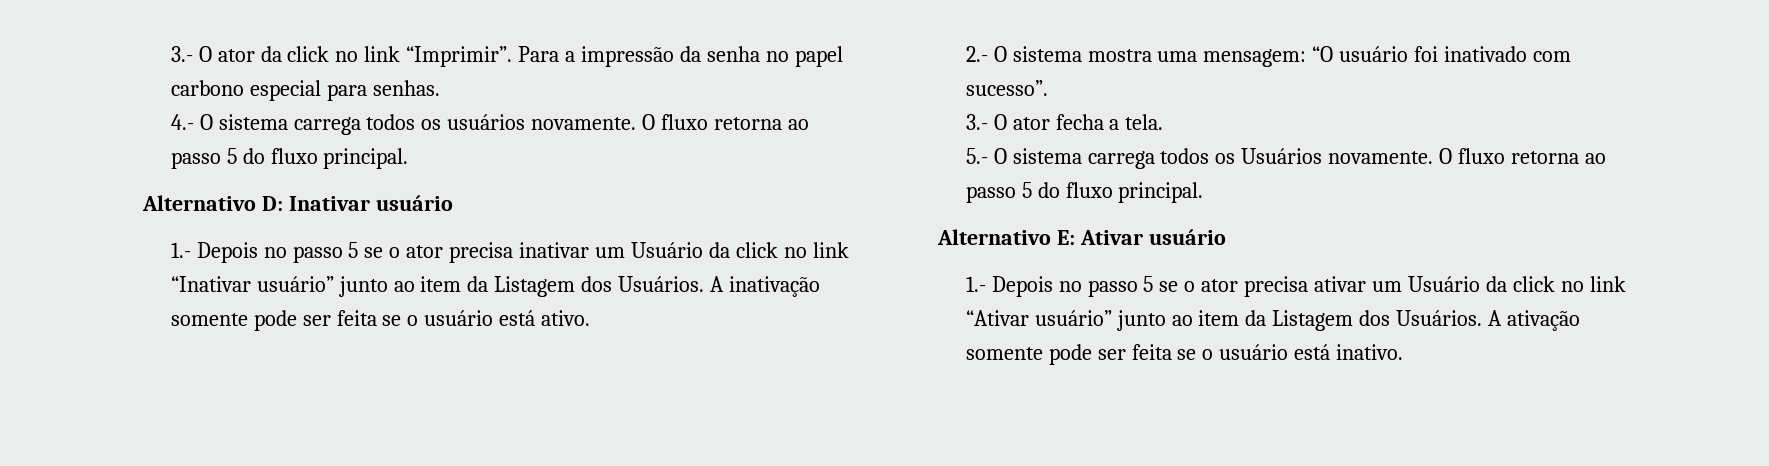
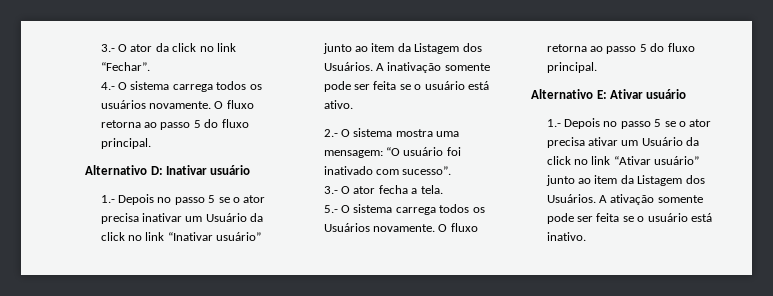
[406,46,843,67] [170,80,440,101] “Imprimir”. Para a impressão da senha no papel carbono especial para senhas. -> [100,62,150,71] “Fechar”.

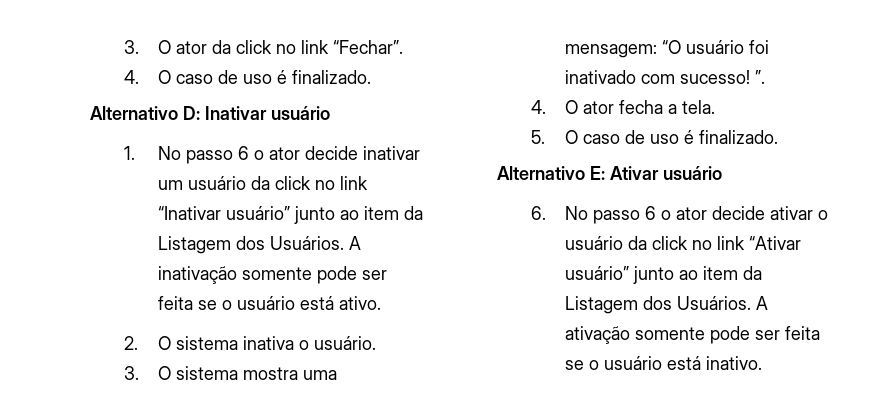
[100,44,115,52] 3.- -> [124,40,140,54] 3.
[100,81,262,92] [100,100,254,109] [100,119,249,130] [100,138,151,149] [85,165,251,175] [100,194,266,205] [100,213,139,224] 4.- O sistema carrega todos os usuários novamente. O fluxo retorna ao passo 5 do fluxo principal. // Alternativo D: Inativar usuário // 1.- Depois no passo 5 se o ator precisa -> [124,70,372,84] [90,106,331,120] [124,146,359,164] 4. O caso de uso é finalizado. // Alternativo D: Inativar usuário // 1. No passo 6 o ator decide
[205,213,247,222] Usuário -> [188,176,247,190] usuário
[323,129,338,137] 2.- -> [124,336,377,350] [124,366,140,380] 2. O sistema inativa o usuário. // 3.
[402,166,452,175] [323,186,338,194] sucesso”. // 3.- -> [680,70,766,84] [531,100,547,114] sucesso! ”. // 4.
[323,204,485,215] [323,223,478,232] [546,43,695,54] [546,62,597,73] [531,89,687,99] [546,118,712,129] [546,137,683,148] 5.- O sistema carrega todos os Usuários novamente. O fluxo retorna ao passo 5 do fluxo principal. // Alternativo E: Ativar usuário // 1.- Depois no passo 5 se o ator precisa ativar um Usuário -> [531,130,779,144] [497,166,723,180] [531,206,829,224] [565,236,624,250] 5. O caso de uso é finalizado. // Alternativo E: Ativar usuário // 6. No passo 6 o ator decide ativar o usuário

